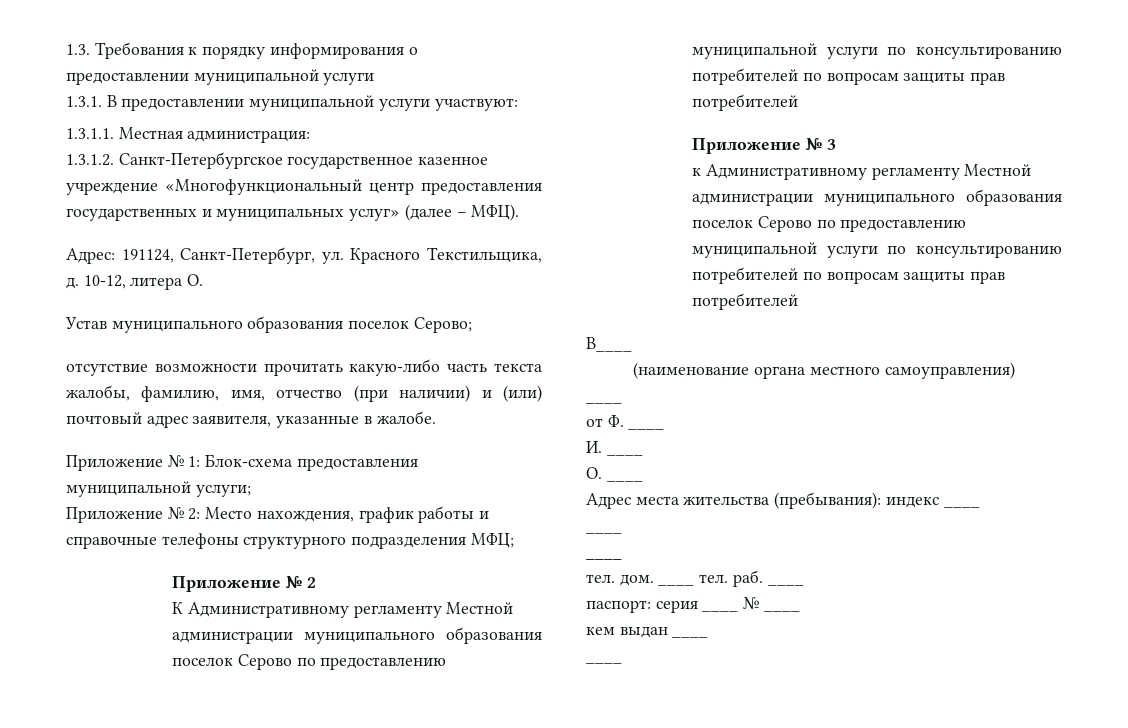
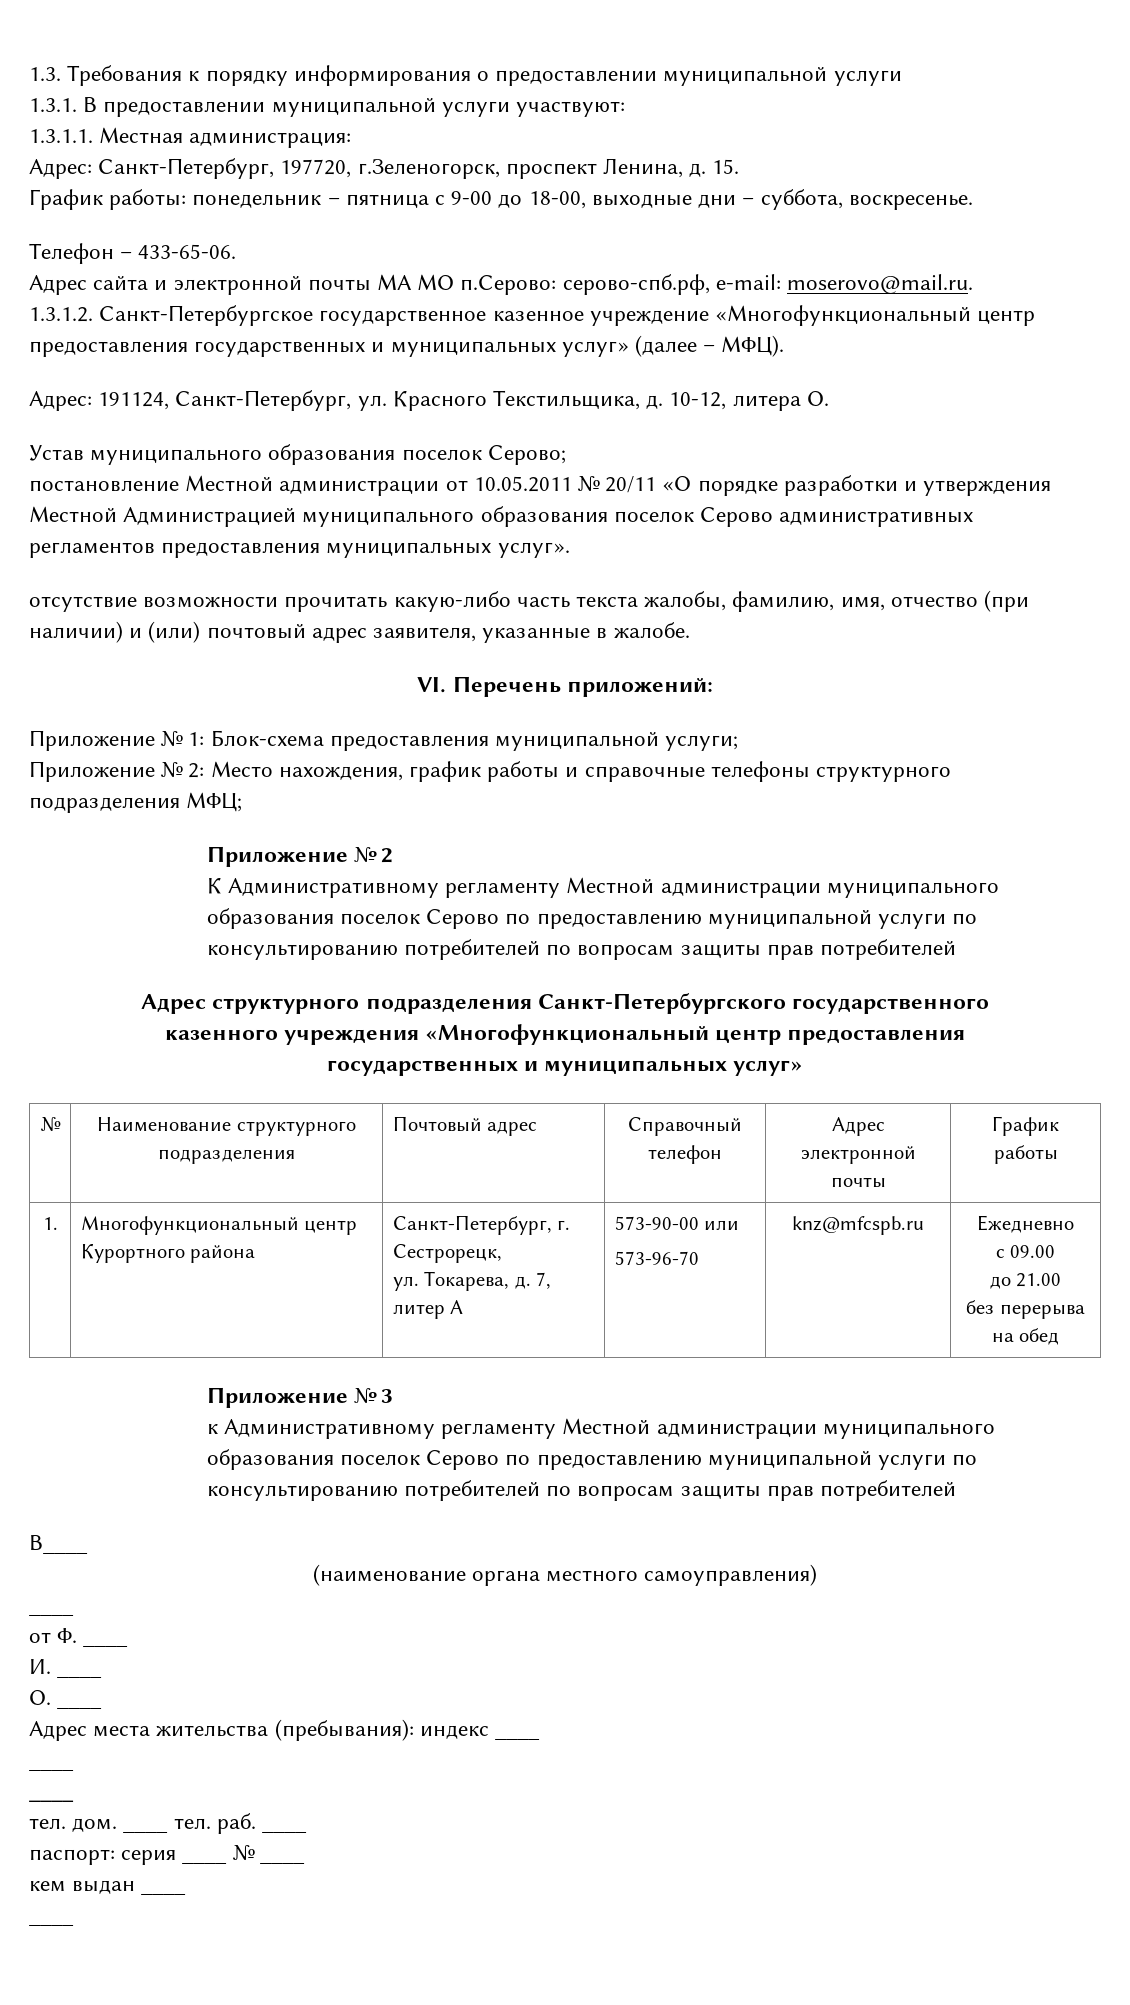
(311, 136) none -> [29,158,740,179] [29,189,973,210] [29,243,237,264] [29,274,974,295] // Адрес: Санкт-Петербург, 197720, г.Зеленогорск, проспект Ленина, д. 15. // График работы: понедельник – пятница с 9-00 до 18-00, выходные дни – суббота, воскресенье. // Телефон – 433-65-06. // Адрес сайта и электронной почты МА МО п.Серово: серово-спб.рф, e-mail: moserovo@mail.ru.
(472, 325) none -> [29,475,1052,496] [29,506,974,527] [29,542,570,558] // постановление Местной администрации от 10.05.2011 № 20/11 «О порядке разработки и утверждения Местной Администрацией муниципального образования поселок Серово административных регламентов предоставления муниципальных услуг».
(436, 417) none -> [417,676,713,697] // VI. Перечень приложений:
(799, 102) none -> [141,993,989,1014] [164,1024,966,1045] [326,1060,804,1076] [40,1117,61,1132] [97,1117,356,1136] [158,1149,295,1164] [392,1116,538,1136] [628,1117,742,1136] [648,1145,722,1164] [831,1117,885,1136] [800,1146,916,1164] [830,1177,886,1188] [992,1116,1059,1136] [993,1145,1058,1164] [42,1217,58,1230] [80,1216,358,1235] [80,1244,256,1263] [392,1215,571,1235] [392,1244,502,1263] [392,1271,552,1291] [392,1300,464,1319] [614,1216,740,1230] [614,1251,699,1265] [792,1216,924,1235] [977,1215,1074,1233] [995,1245,1056,1258] [989,1273,1062,1289] [965,1300,1086,1319] [991,1328,1060,1345] // Адрес структурного подразделения Санкт-Петербургского государственного // казенного учреждения «Многофункциональный центр предоставления // государственных и муниципальных услуг» // № | Наименование структурного подразделения | Почтовый адрес | Справочный телефон | Адрес электронной почты | График работы // 1. | Многофункциональный центр Курортного района | Санкт-Петербург, г. Сестрорецк, // ул. Токарева, д. 7, литер А | 573-90-00 или // 573-96-70 | knz@mfcspb.ru | Ежедневно // с 09.00 // до 21.00 // без перерыва на обед

